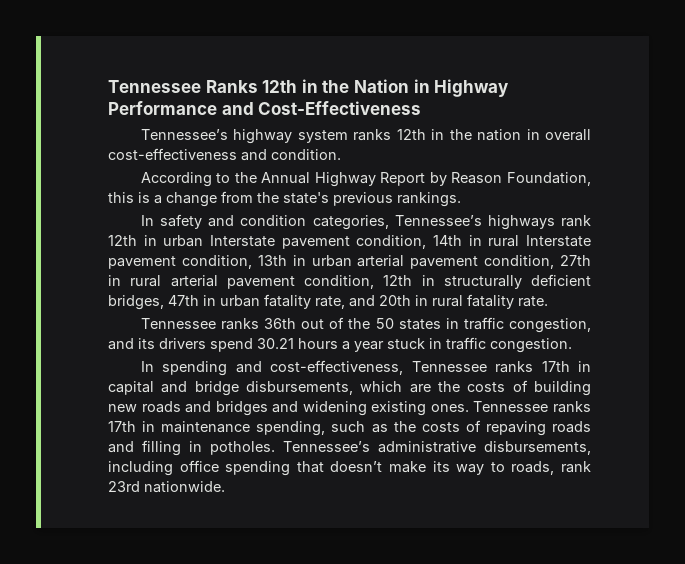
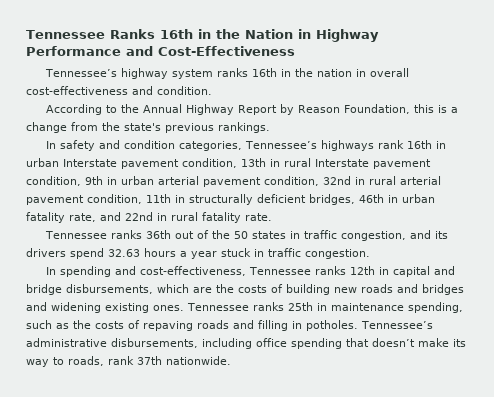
[262,80,298,93] 12th -> [159,29,193,39] 16th
[396,129,426,140] 12th -> [252,68,278,77] 16th
[108,235,137,246] 12th -> [407,140,433,149] 16th
[433,235,462,246] 14th -> [241,158,266,167] 13th
[257,255,287,266] 13th -> [85,176,103,185] 9th
[560,255,591,266] 27th -> [323,176,351,185] 32nd
[383,275,413,286] 12th -> [146,194,171,203] 11th
[168,295,199,306] 47th -> [359,194,384,203] 46th
[379,295,411,306] 20th -> [125,212,153,221] 22nd
[257,338,294,349] 30.21 -> [108,249,140,257] 32.63
[541,361,570,372] 17th -> [350,266,376,275] 12th
[108,421,136,432] 17th -> [287,302,313,311] 25th
[108,481,140,492] 23rd -> [137,356,162,365] 37th

